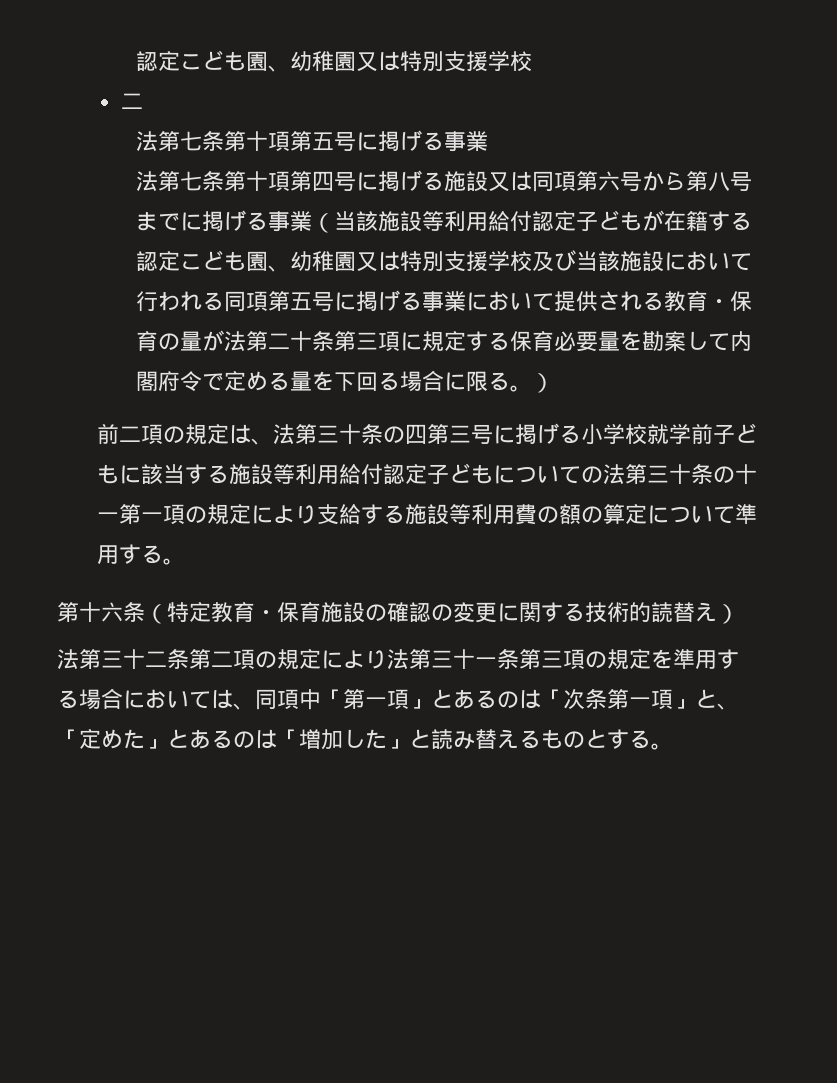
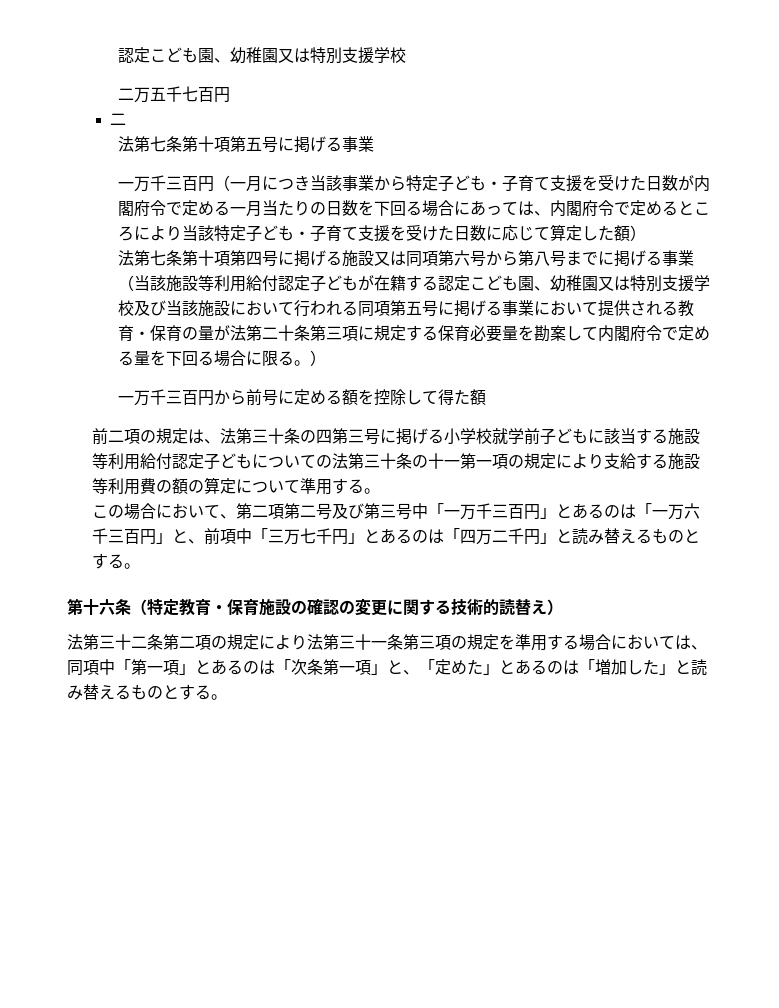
[136,50,533,72] 認定こども園、幼稚園又は特別支援学校 -> [117,47,406,64] [117,86,230,103] 認定こども園、幼稚園又は特別支援学校 // 二万五千七百円
(489, 141) none -> [117,175,710,192] [117,200,710,217] [117,224,646,242] // 一万千三百円（一月につき当該事業から特定子ども・子育て支援を受けた日数が内閣府令で定める一月当たりの日数を下回る場合にあっては、内閣府令で定めるところにより当該特定子ども・子育て支援を受けた日数に応じて算定した額）
(555, 383) none -> [117,389,486,406] // 一万千三百円から前号に定める額を控除して得た額
(185, 561) none -> [92,503,701,520] [92,528,701,545] [92,553,141,569] // この場合において、第二項第二号及び第三号中「一万千三百円」とあるのは「一万六千三百円」と、前項中「三万七千円」とあるのは「四万二千円」と読み替えるものとする。

